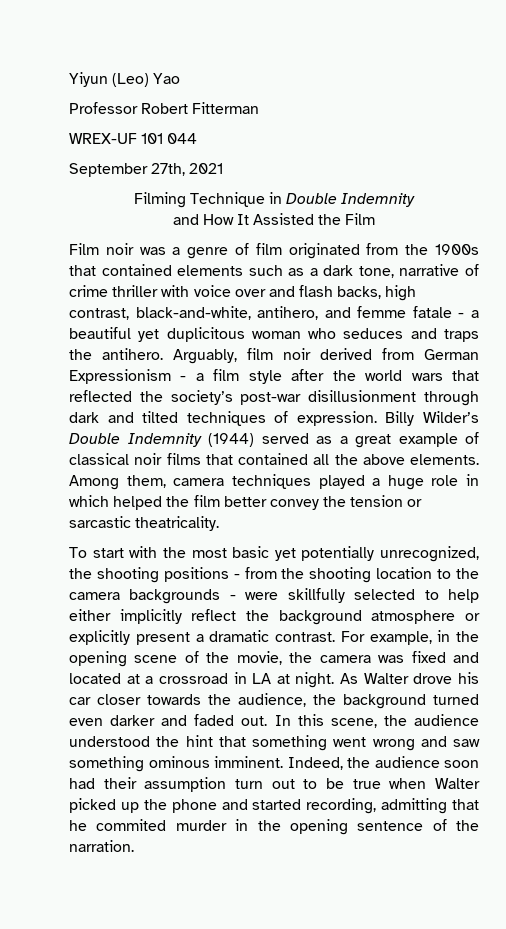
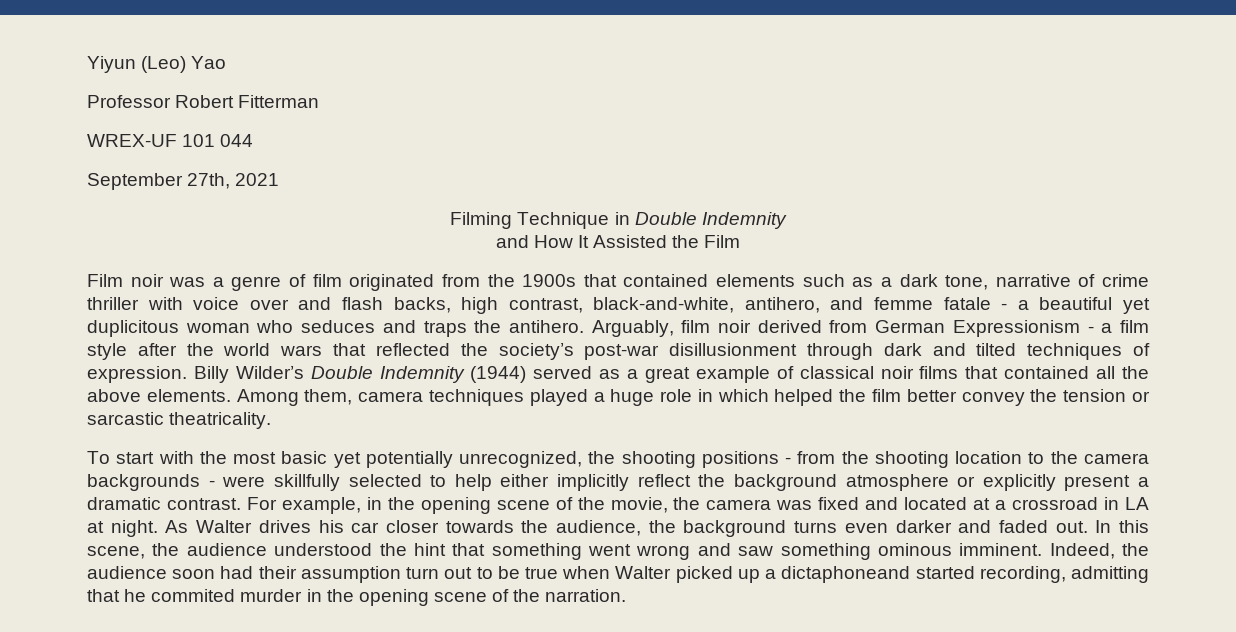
[413,673,453,684] drove -> [258,520,311,533] drives
[433,694,479,705] turned -> [794,521,838,533] turns
[143,799,248,813] the phone and -> [765,566,911,583] a dictaphoneand
[357,821,424,831] sentence -> [433,592,487,602] scene

